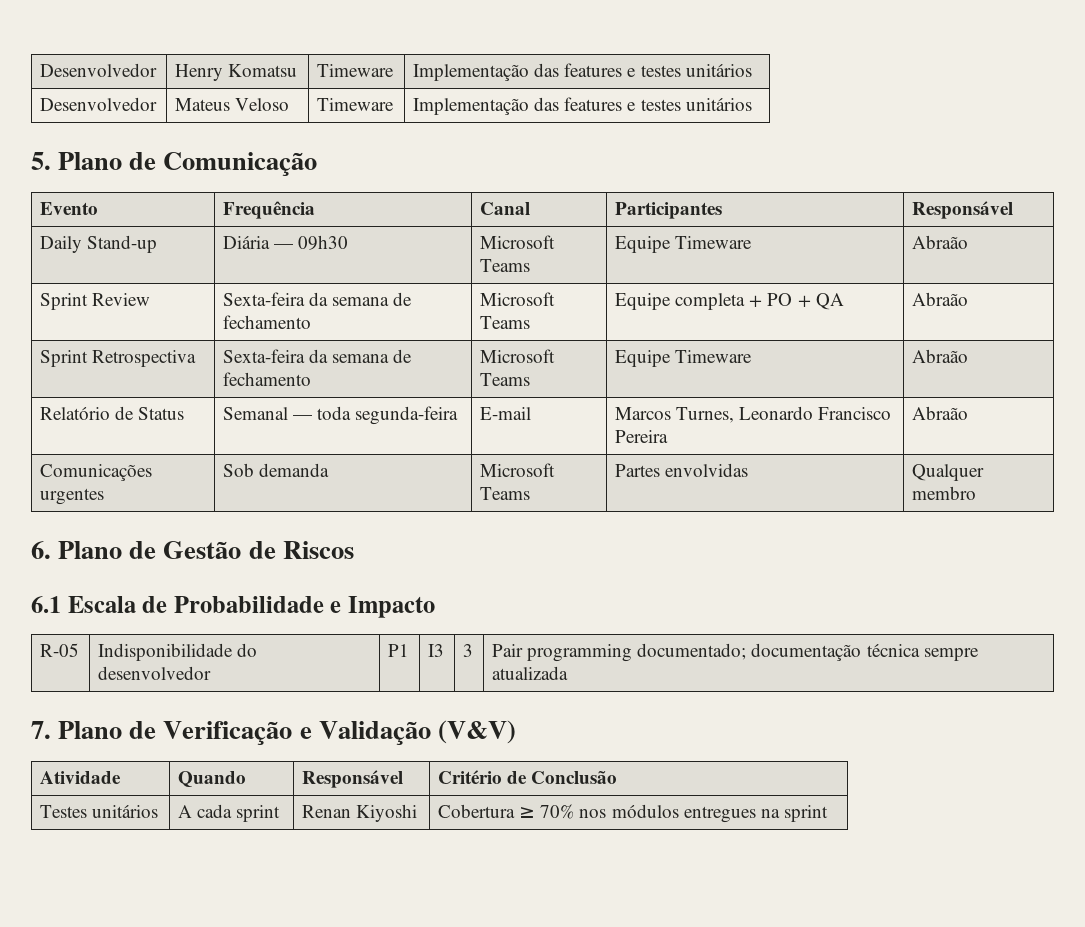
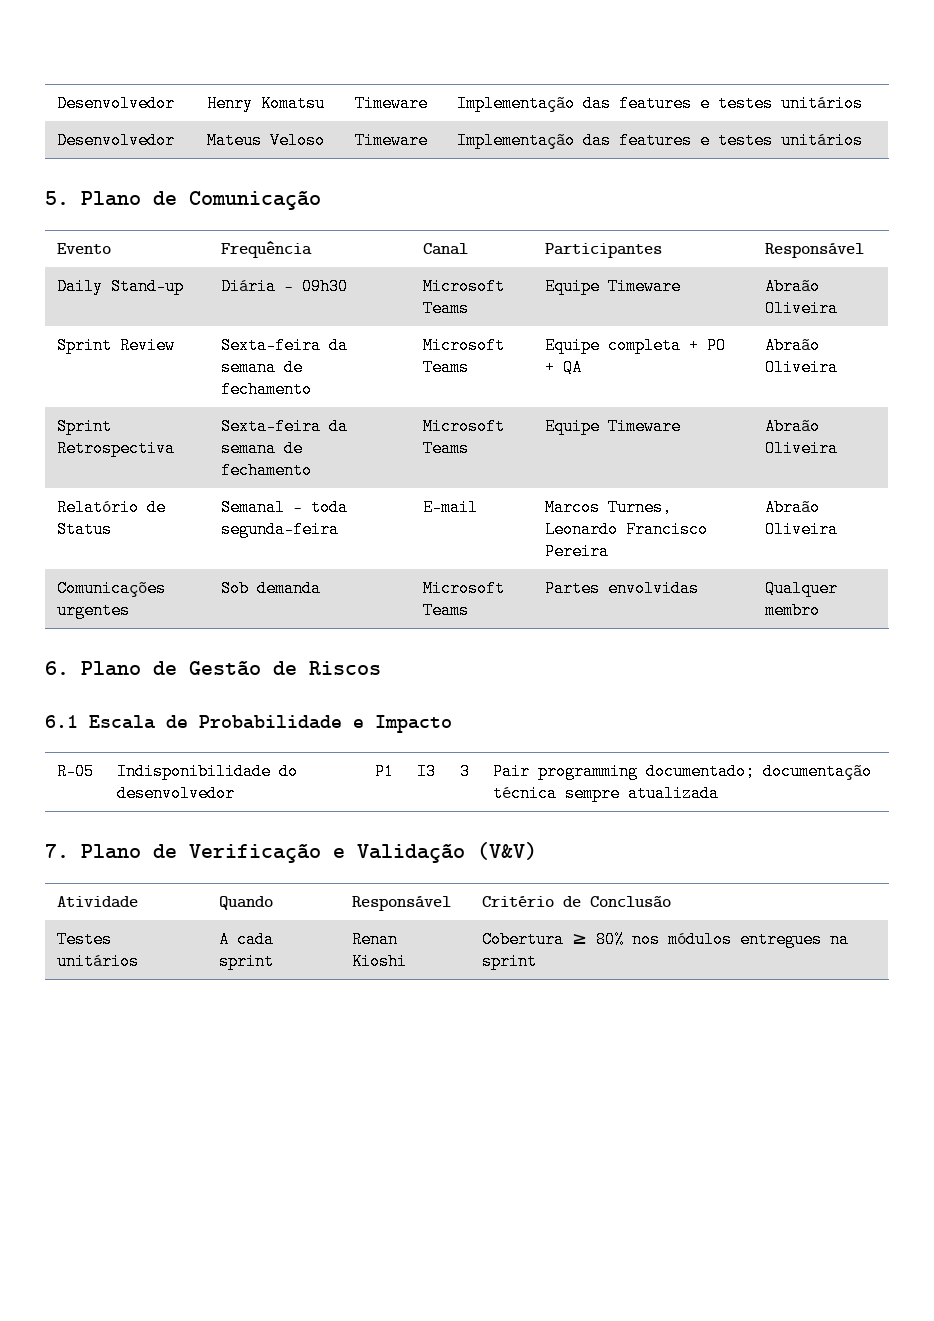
(969, 242) none -> [764,300,838,317] Oliveira
(969, 299) none -> [764,359,838,376] Oliveira
(969, 356) none -> [764,440,838,457] Oliveira
(969, 413) none -> [764,521,838,538] Oliveira
[356,804,418,822] Kiyoshi -> [351,953,407,970] Kioshi
[540,804,575,819] 70% -> [595,931,624,948] 80%

